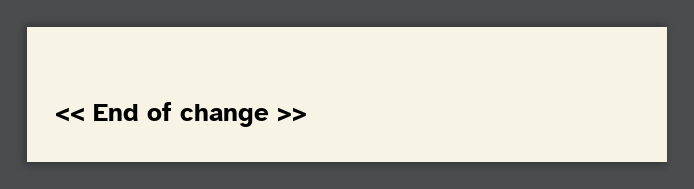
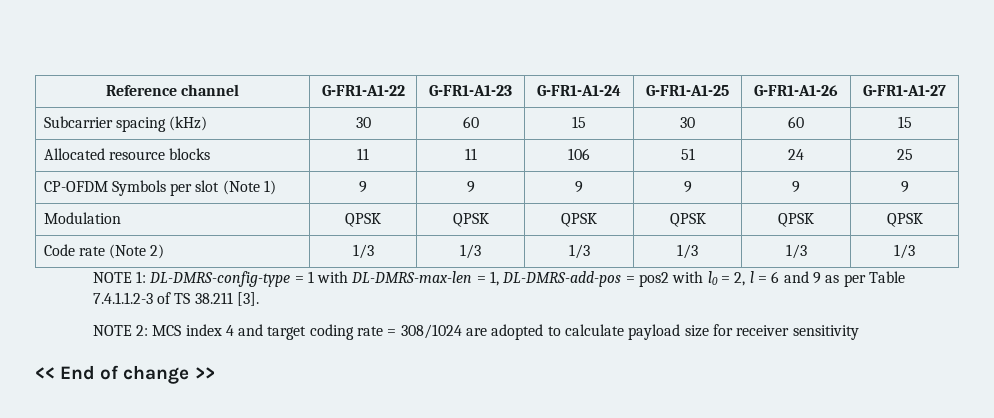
(55, 114) none -> [105,84,240,96] [321,85,405,96] [429,85,512,96] [537,85,621,96] [646,85,729,96] [754,85,838,96] [863,85,946,96] [43,116,208,132] [355,117,371,128] [462,116,479,128] [572,116,586,128] [680,117,695,128] [788,116,804,128] [897,116,912,128] [43,148,211,160] [357,148,369,160] [464,148,477,160] [568,148,590,160] [680,148,695,160] [788,149,804,160] [896,149,913,160] [43,180,277,196] [359,181,367,193] [466,181,475,193] [575,181,583,193] [683,181,692,193] [792,181,800,193] [900,181,909,193] [43,212,121,224] [345,213,381,227] [452,213,489,227] [561,213,597,227] [669,213,706,227] [778,213,814,227] [886,213,923,227] [43,244,165,259] [352,244,374,259] [460,244,481,259] [568,244,590,259] [677,244,698,259] [785,244,807,259] [894,244,915,259] [92,271,905,287] [92,292,259,306] [92,324,859,340] Reference channel | G-FR1-A1-22 | G-FR1-A1-23 | G-FR1-A1-24 | G-FR1-A1-25 | G-FR1-A1-26 | G-FR1-A1-27 // Subcarrier spacing (kHz) | 30 | 60 | 15 | 30 | 60 | 15 // Allocated resource blocks | 11 | 11 | 106 | 51 | 24 | 25 // CP-OFDM Symbols per slot (Note 1) | 9 | 9 | 9 | 9 | 9 | 9 // Modulation | QPSK | QPSK | QPSK | QPSK | QPSK | QPSK // Code rate (Note 2) | 1/3 | 1/3 | 1/3 | 1/3 | 1/3 | 1/3 // NOTE 1: DL-DMRS-config-type = 1 with DL-DMRS-max-len = 1, DL-DMRS-add-pos = pos2 with l0 = 2, l = 6 and 9 as per Table 7.4.1.1.2-3 of TS 38.211 [3]. // NOTE 2: MCS index 4 and target coding rate = 308/1024 are adopted to calculate payload size for receiver sensitivity //

